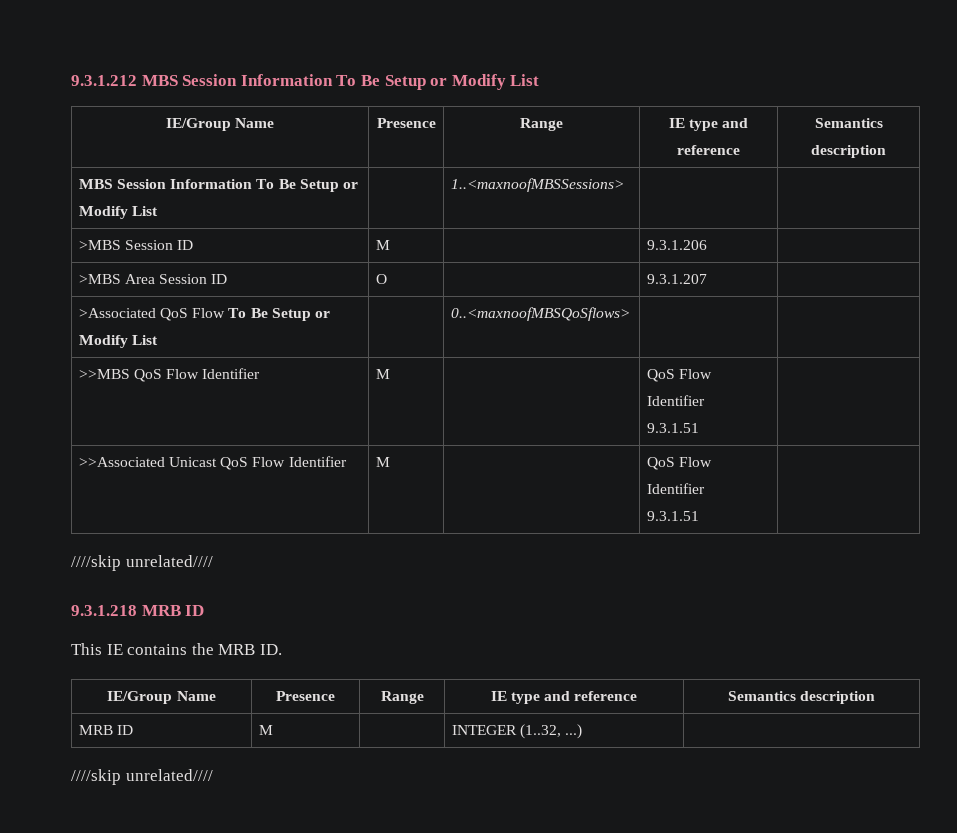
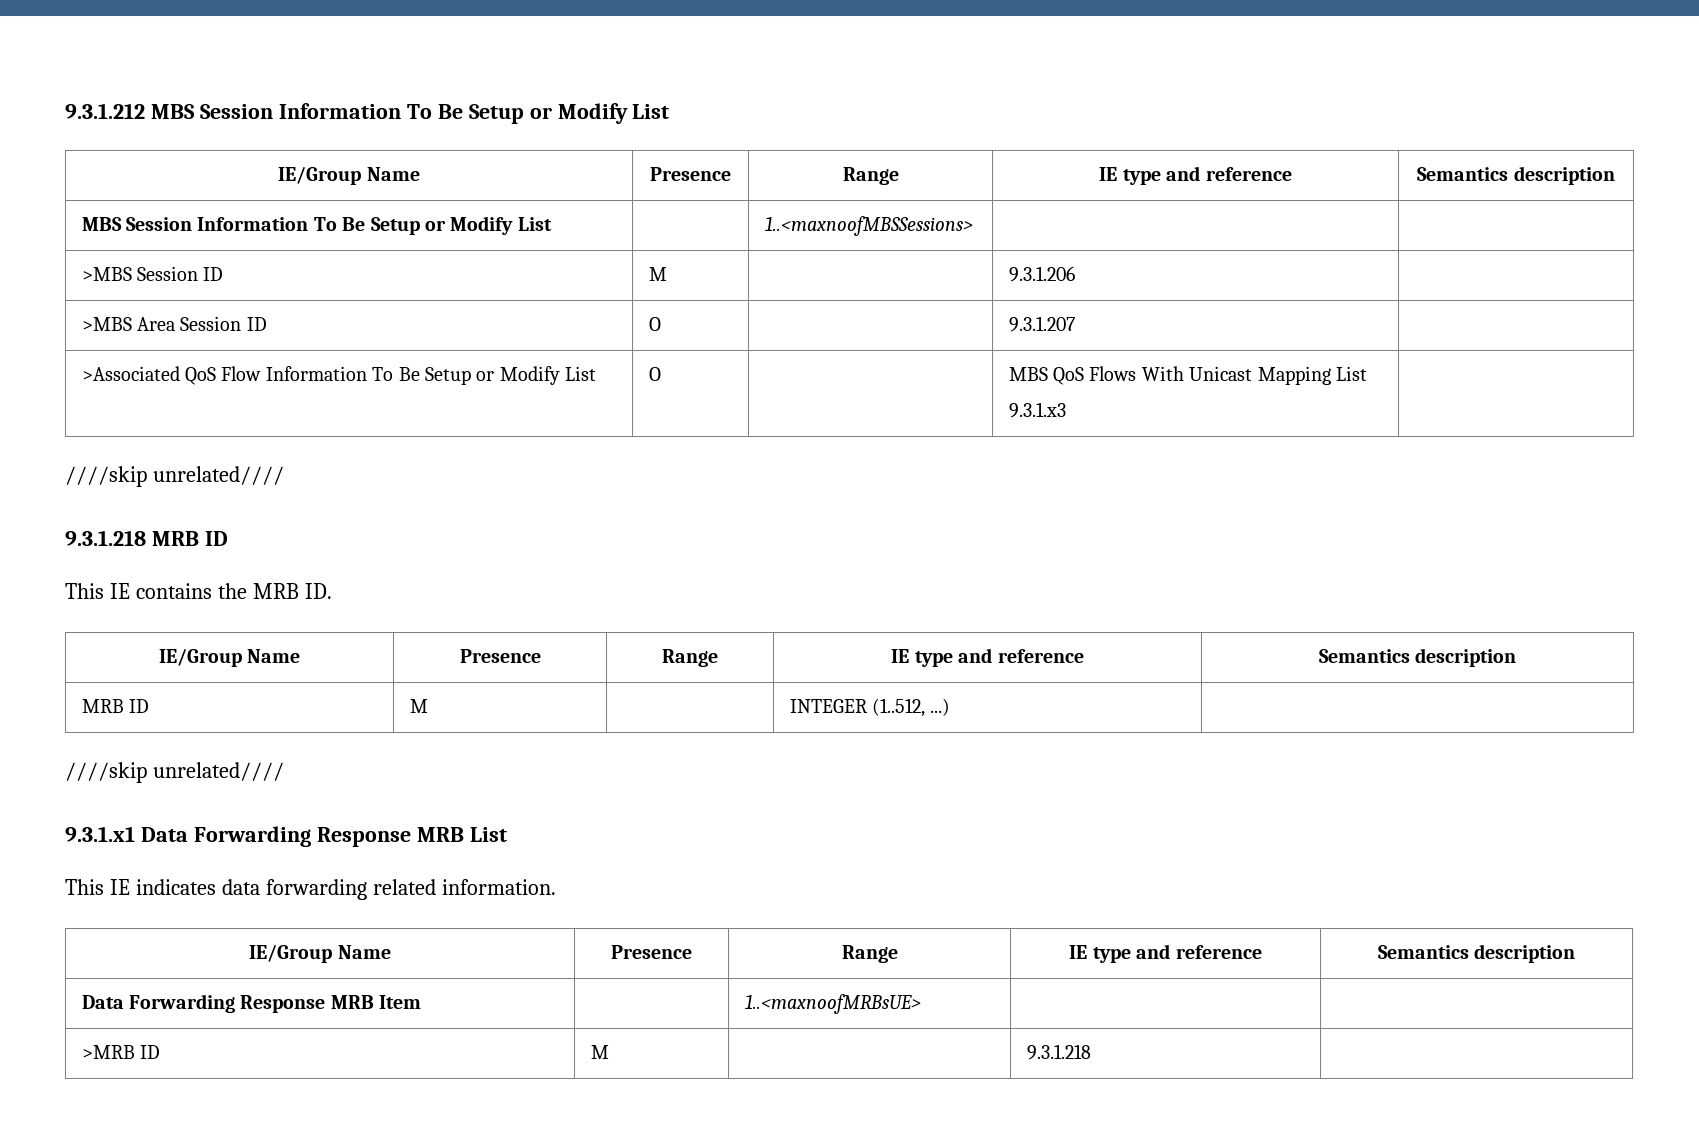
[228,308,330,321] [78,335,159,348] [450,307,630,321] [78,368,261,382] [375,369,390,379] [646,369,713,382] [646,395,705,406] [646,423,699,433] [78,456,347,470] [375,457,390,467] [646,457,713,470] [646,483,705,494] [646,511,699,521] To Be Setup or Modify List | | 0..<maxnoofMBSQoSflows> | | // >>MBS QoS Flow Identifier | M | | QoS Flow Identifier // 9.3.1.51 | // >>Associated Unicast QoS Flow Identifier | M | | QoS Flow Identifier // 9.3.1.51 -> [265,366,597,385] [648,367,661,381] [1008,366,1367,385] [1008,402,1066,418] Information To Be Setup or Modify List | O | | MBS QoS Flows With Unicast Mapping List // 9.3.1.x3
[520,724,562,739] (1..32, -> [871,698,925,717] (1..512,
(213, 775) none -> [65,826,507,847] [65,879,556,900] [249,945,391,963] [611,945,692,959] [841,945,898,963] [1069,944,1262,963] [1377,944,1576,963] [81,994,422,1013] [744,994,921,1014] [81,1045,160,1059] [590,1045,609,1059] [1026,1044,1091,1060] // 9.3.1.x1 Data Forwarding Response MRB List // This IE indicates data forwarding related information. // IE/Group Name | Presence | Range | IE type and reference | Semantics description // Data Forwarding Response MRB Item | | 1..<maxnoofMRBsUE> | | // >MRB ID | M | | 9.3.1.218 |

